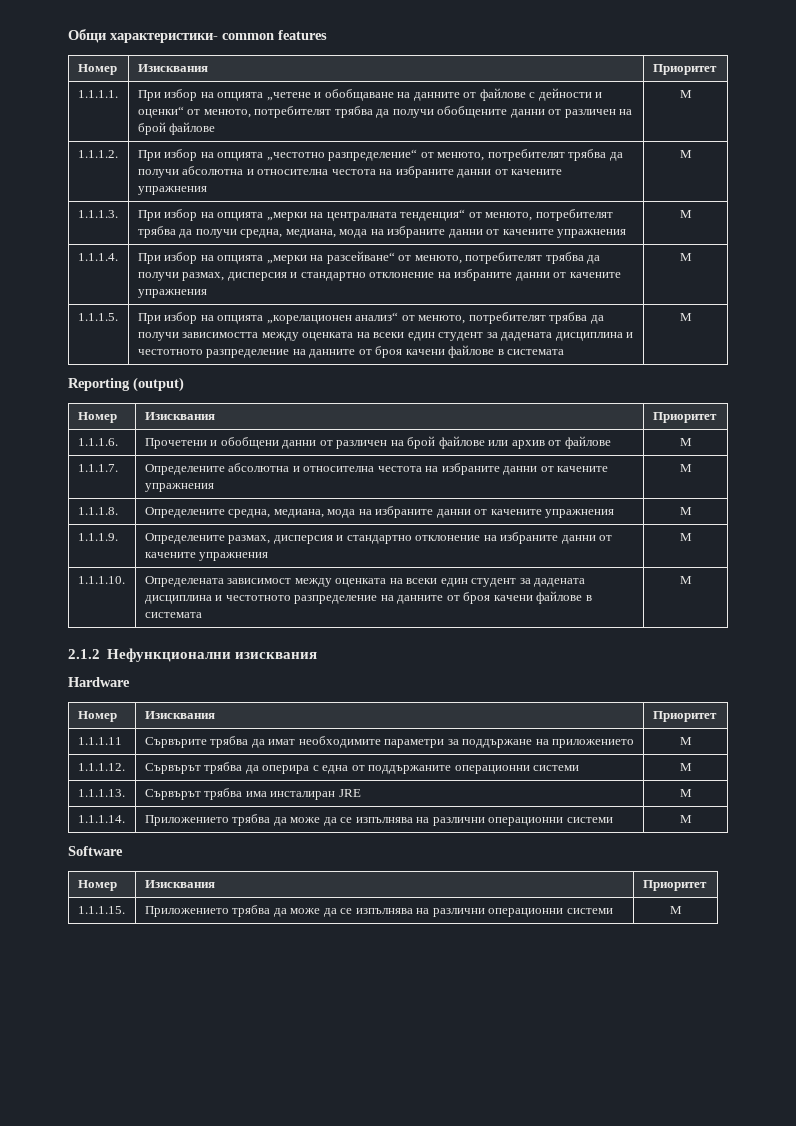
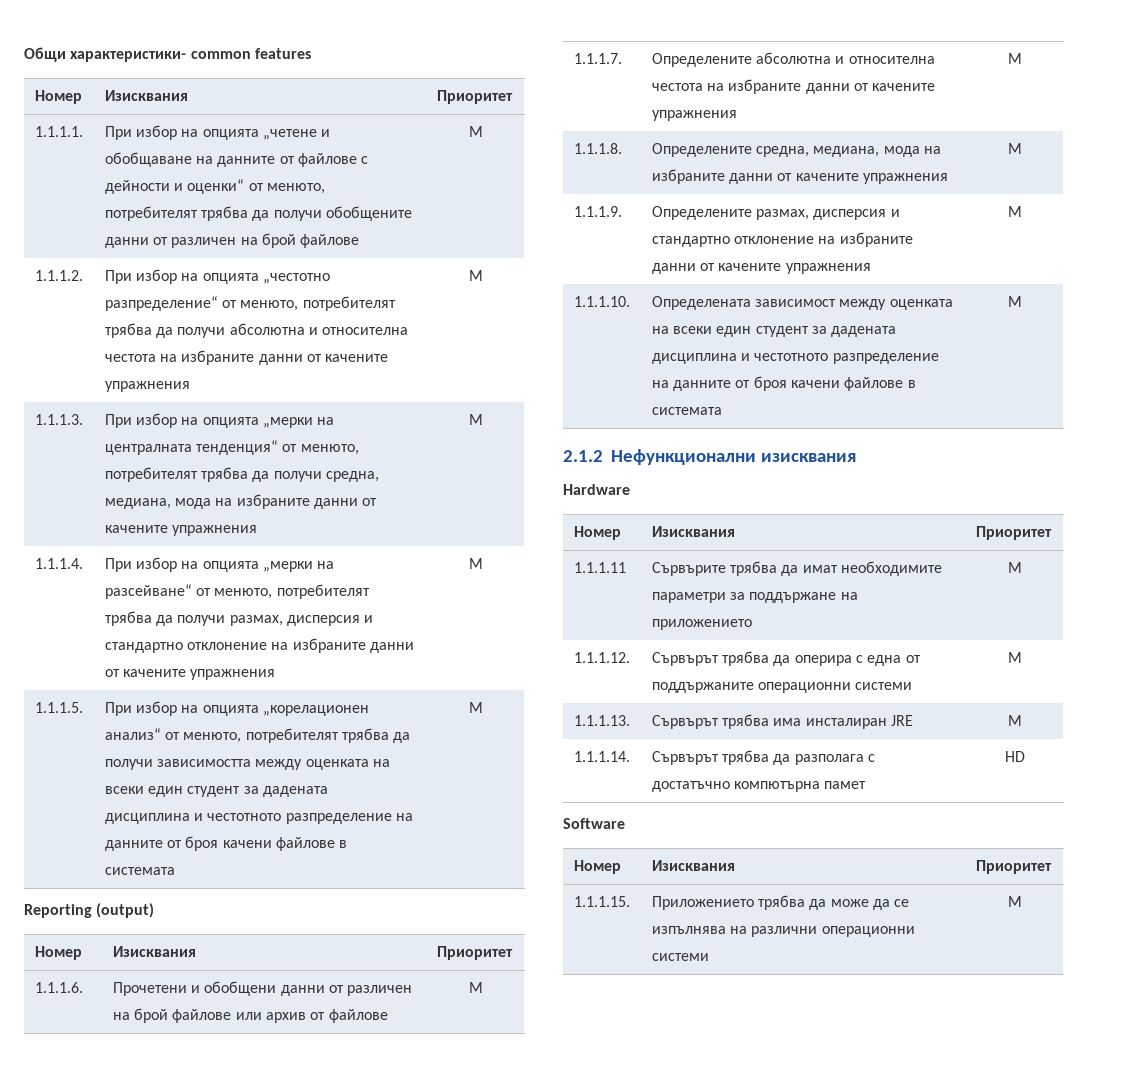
[144,814,613,826] [679,815,692,823] Приложението трябва да може да се изпълнява на различни операционни системи | M -> [651,750,875,765] [651,781,867,792] [1004,751,1025,762] Сървърът трябва да разполага с достатъчно компютърна памет | HD

